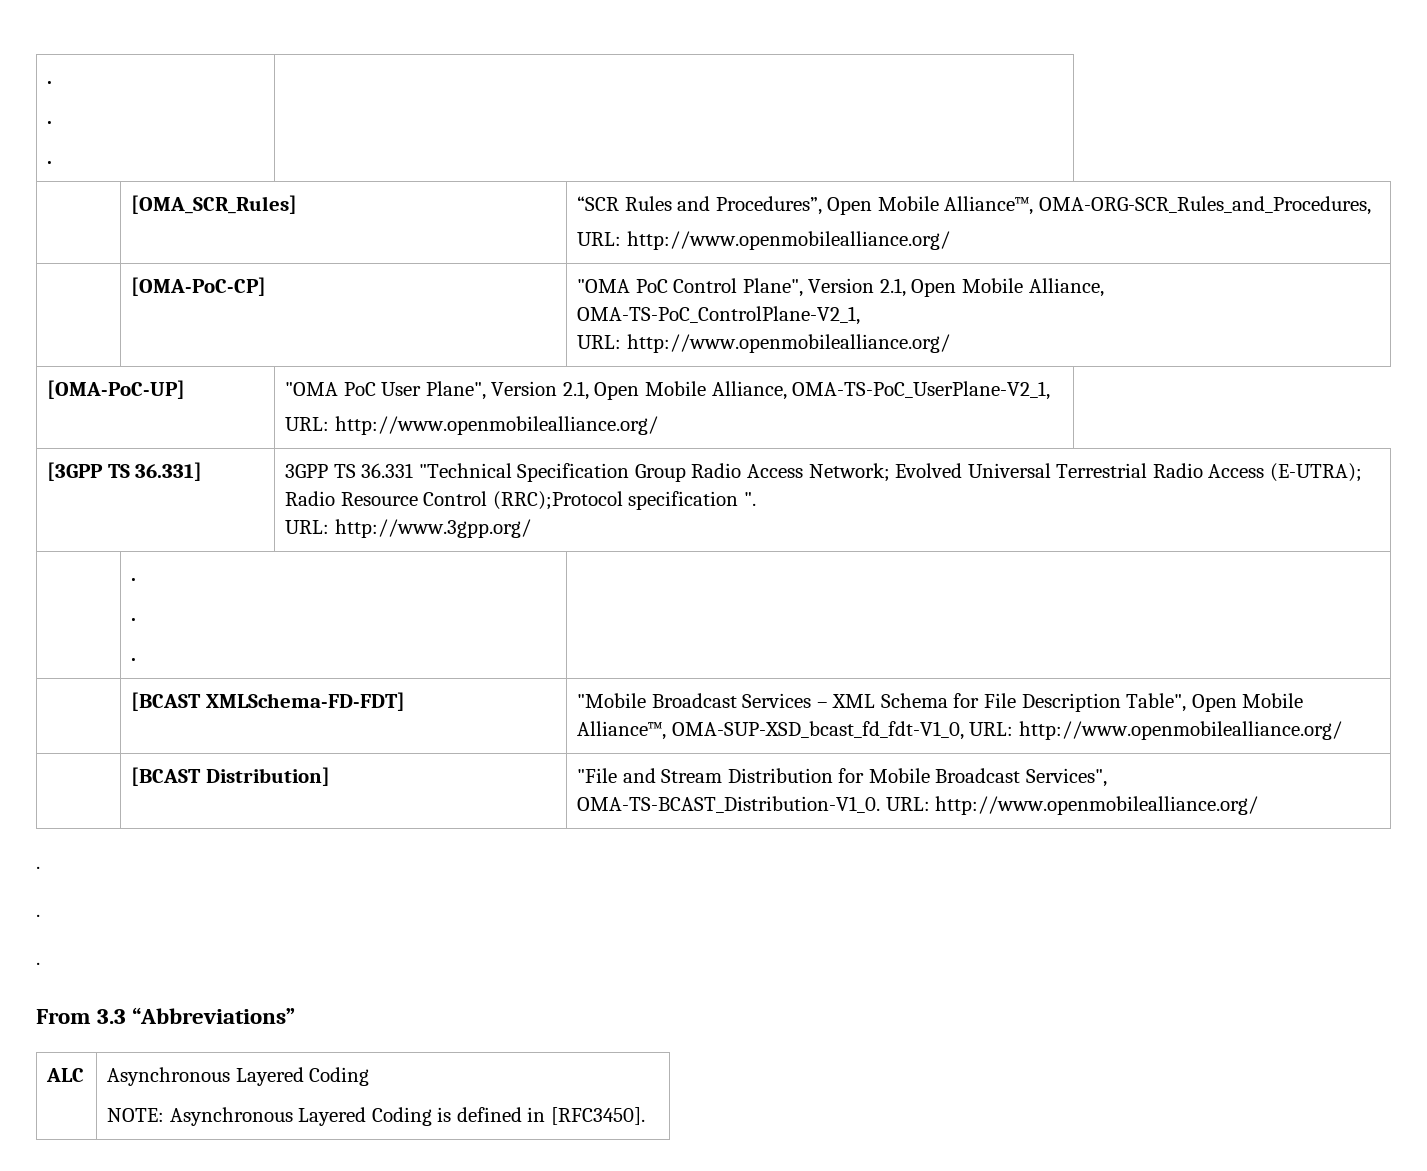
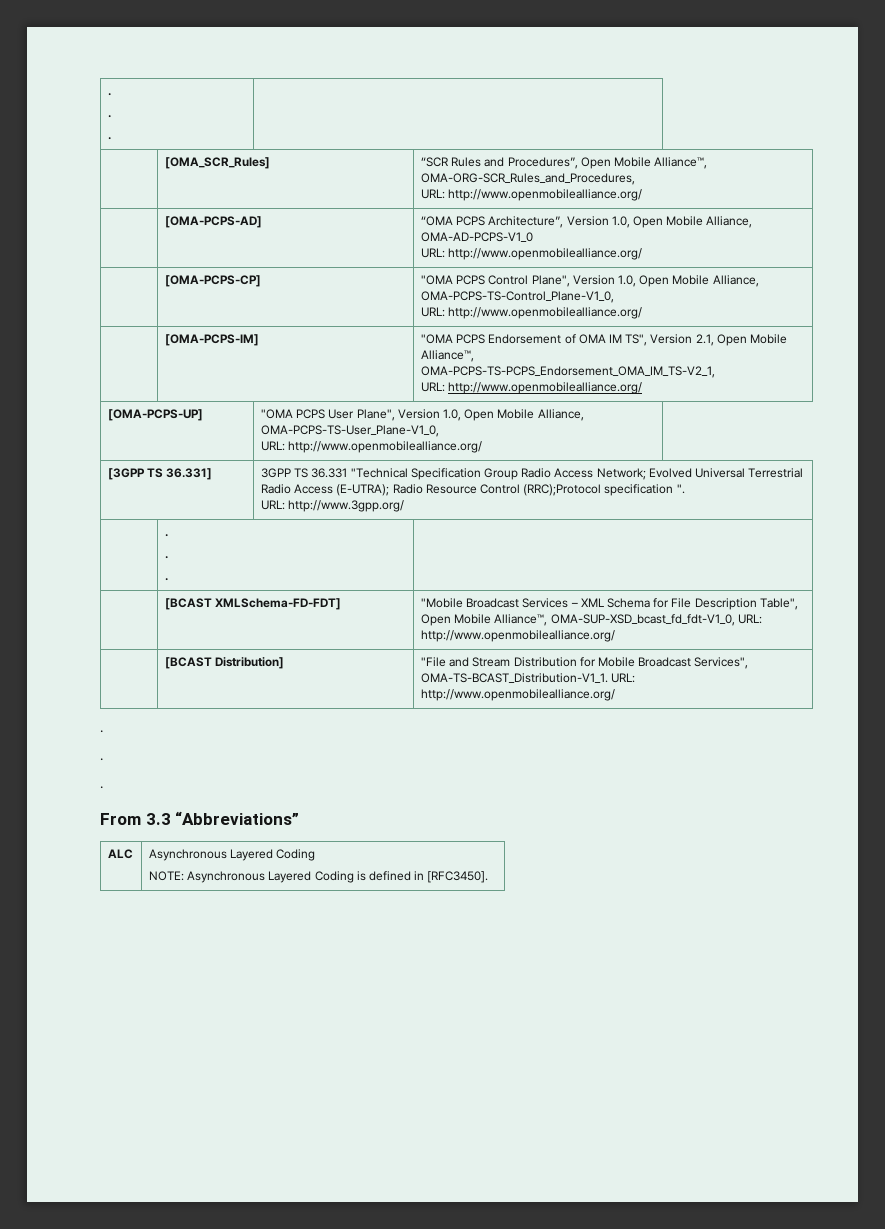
[131,277,267,296] [577,278,1104,297] [577,306,861,325] [577,334,950,353] [47,380,186,399] [285,382,376,396] [OMA-PoC-CP] | "OMA PoC Control Plane", Version 2.1, Open Mobile Alliance, OMA-TS-PoC_ControlPlane-V2_1, // URL: http://www.openmobilealliance.org/ // [OMA-PoC-UP] | "OMA PoC -> [164,216,262,228] [420,216,753,228] [420,232,533,242] [420,248,643,260] [164,275,261,287] [420,275,759,287] [420,291,614,303] [420,307,643,319] [164,334,259,346] [420,334,788,346] [420,350,474,362] [420,366,715,378] [420,382,643,394] [107,409,203,421] [260,409,326,419] [OMA-PCPS-AD] | “OMA PCPS Architecture”, Version 1.0, Open Mobile Alliance, OMA-AD-PCPS-V1_0 // URL: http://www.openmobilealliance.org/ // | [OMA-PCPS-CP] | "OMA PCPS Control Plane", Version 1.0, Open Mobile Alliance, OMA-PCPS-TS-Control_Plane-V1_0, // URL: http://www.openmobilealliance.org/ // | [OMA-PCPS-IM] | "OMA PCPS Endorsement of OMA IM TS", Version 2.1, Open Mobile Alliance™, // OMA-PCPS-TS-PCPS_Endorsement_OMA_IM_TS-V2_1, // URL: http://www.openmobilealliance.org/ // [OMA-PCPS-UP] | "OMA PCPS
[562,381,1051,400] 2.1, Open Mobile Alliance, OMA-TS-PoC_UserPlane-V2_1, -> [442,409,584,421] [260,425,439,437] 1.0, Open Mobile Alliance, OMA-PCPS-TS-User_Plane-V1_0,
[577,796,881,813] OMA-TS-BCAST_Distribution-V1_0. -> [420,673,608,683] OMA-TS-BCAST_Distribution-V1_1.

